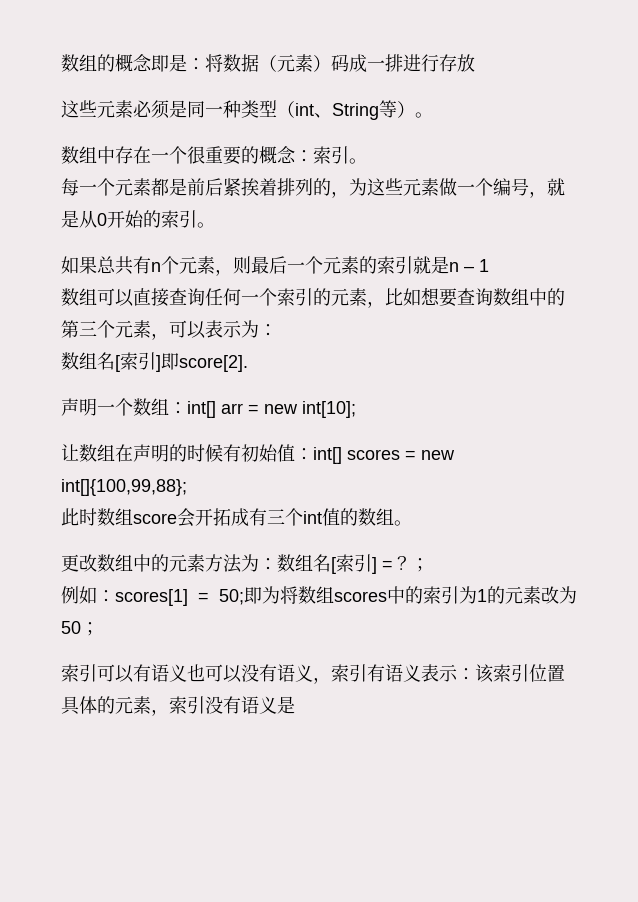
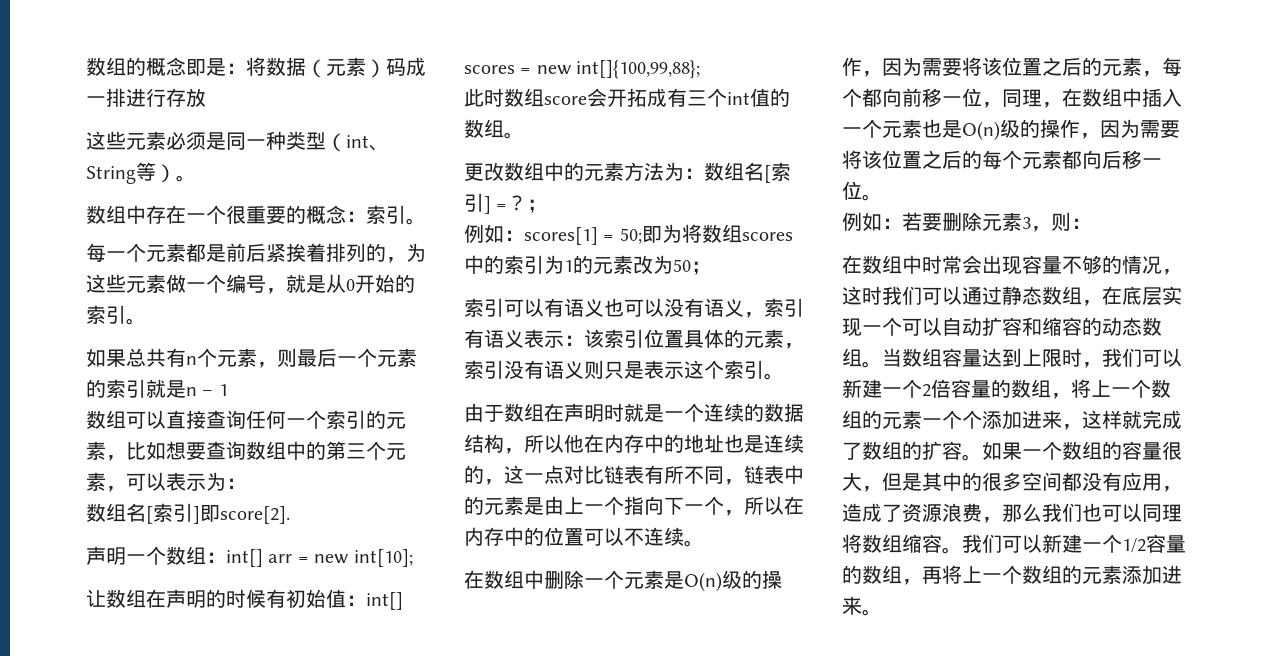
[277,696,295,714] 是 -> [584,360,784,380] [464,403,804,422] [464,434,804,454] [464,465,804,485] [464,496,804,516] [464,527,704,547] [464,570,782,592] [842,57,1182,77] [842,88,1182,108] [842,119,1180,141] [842,150,1162,169] [842,181,882,201] [842,212,1091,232] [842,255,1182,275] [842,286,1182,306] [842,317,1162,337] [842,348,1182,368] [842,379,1171,399] [842,410,1182,430] [842,441,1182,461] [842,472,1182,492] [842,503,1182,523] [842,534,1186,554] [842,565,1182,585] [842,596,882,616] 则只是表示这个索引。 // 由于数组在声明时就是一个连续的数据结构，所以他在内存中的地址也是连续的，这一点对比链表有所不同，链表中的元素是由上一个指向下一个，所以在内存中的位置可以不连续。 // 在数组中删除一个元素是O(n)级的操作，因为需要将该位置之后的元素，每个都向前移一位，同理，在数组中插入一个元素也是O(n)级的操作，因为需要将该位置之后的每个元素都向后移一位。 // 例如：若要删除元素3，则： // 在数组中时常会出现容量不够的情况，这时我们可以通过静态数组，在底层实现一个可以自动扩容和缩容的动态数组。当数组容量达到上限时，我们可以新建一个2倍容量的数组，将上一个数组的元素一个个添加进来，这样就完成了数组的扩容。如果一个数组的容量很大，但是其中的很多空间都没有应用，造成了资源浪费，那么我们也可以同理将数组缩容。我们可以新建一个1/2容量的数组，再将上一个数组的元素添加进来。

